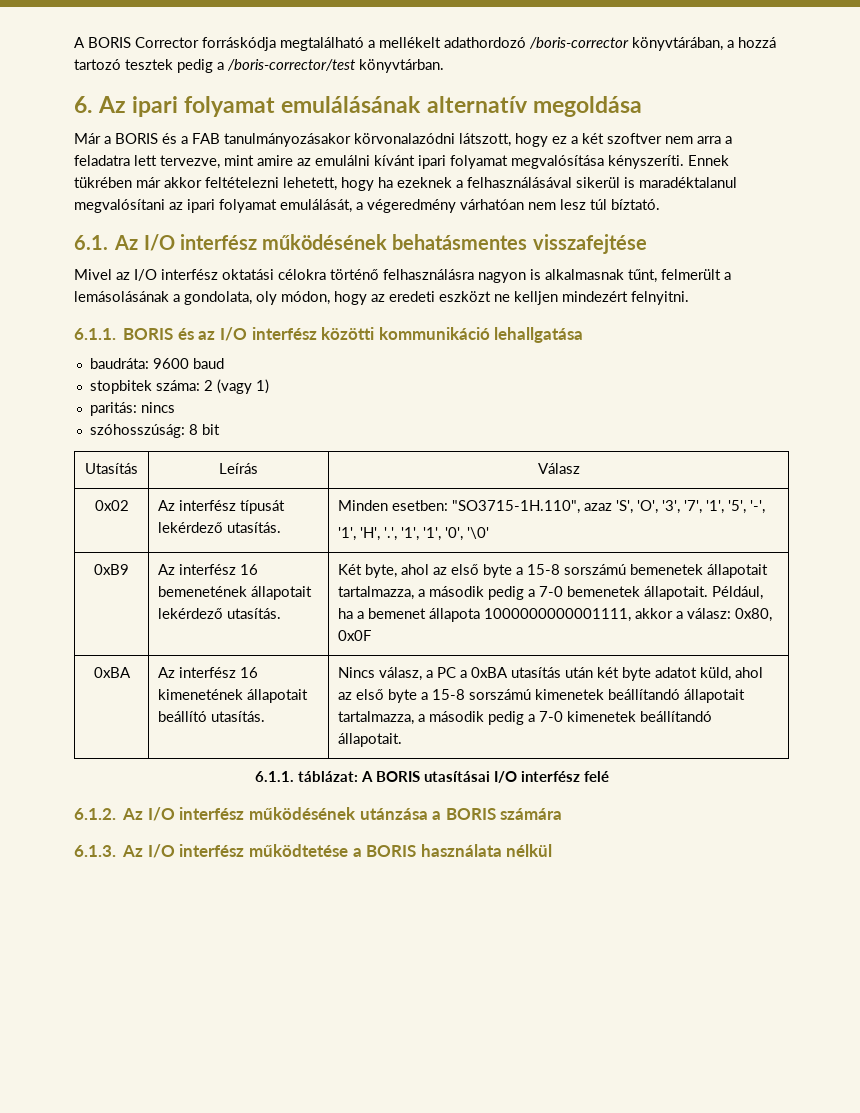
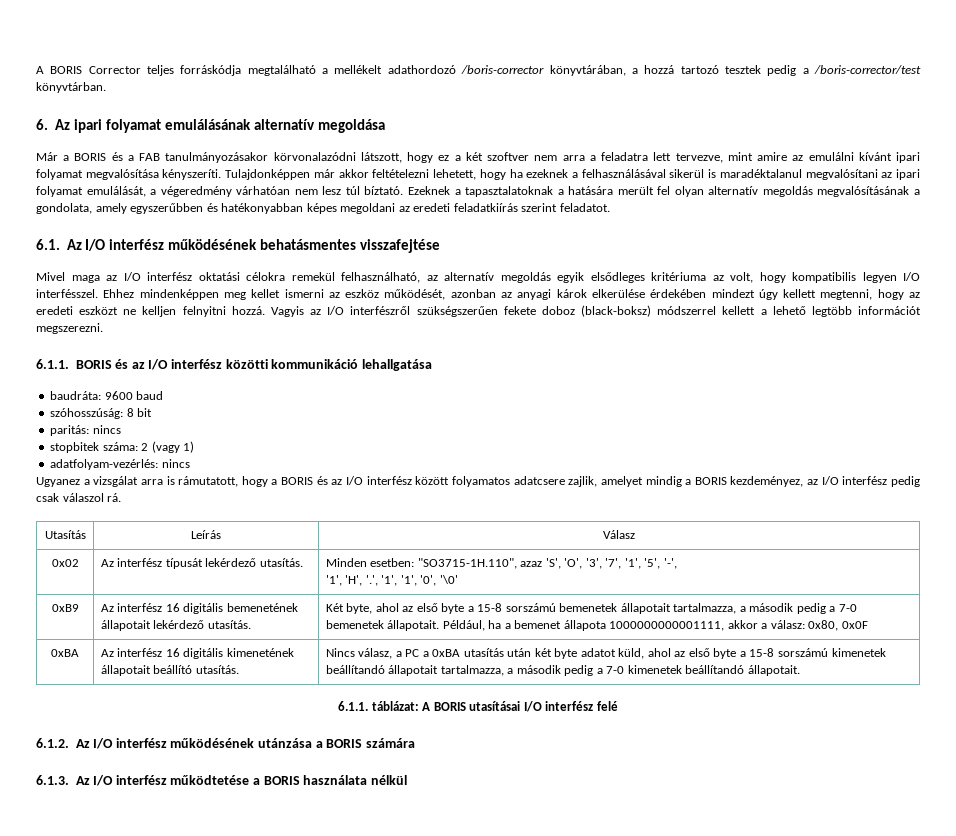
(199, 42) none -> [147,65,175,76] teljes
[688,155,729,166] [74,177,132,188] Ennek tükrében -> [225,169,311,180] Tulajdonképpen
(660, 204) none -> [407,186,920,197] [36,203,610,214] Ezeknek a tapasztalatoknak a hatására merült fel olyan alternatív megoldás megvalósításának a gondolata, amely egyszerűbben és hatékonyabban képes megoldani az eredeti feladatkiírás szerint feladatot.
(112, 274) none -> [71,275,100,283] maga
[330,269,731,283] [74,291,330,305] történő felhasználásra nagyon is alkalmasnak tűnt, felmerült a lemásolásának a gondolata, oly módon, -> [291,272,920,283] [36,289,873,300] remekül felhasználható, az alternatív megoldás egyik elsődleges kritériuma az volt, hogy kompatibilis legyen I/O interfésszel. Ehhez mindenképpen meg kellet ismerni az eszköz működését, azonban az anyagi károk elkerülése érdekében mindezt úgy kellett megtenni,
[562,291,689,305] mindezért felnyitni. -> [182,305,921,317] [36,323,103,334] felnyitni hozzá. Vagyis az I/O interfészről szükségszerűen fekete doboz (black-boksz) módszerrel kellett a lehető legtöbb információt megszerezni.
(224, 363) none -> [50,408,153,419] [50,425,121,436] // szóhosszúság: 8 bit // paritás: nincs
[89,402,175,416] [89,424,220,438] paritás: nincs // szóhosszúság: 8 bit -> [50,459,190,470] [36,476,920,487] [36,493,122,502] adatfolyam-vezérlés: nincs // Ugyanez a vizsgálat arra is rámutatott, hogy a BORIS és az I/O interfész között folyamatos adatcsere zajlik, amelyet mindig a BORIS kezdeményez, az I/O interfész pedig csak válaszol rá.
(259, 569) none -> [183,603,224,614] digitális
(259, 672) none -> [183,648,224,659] digitális

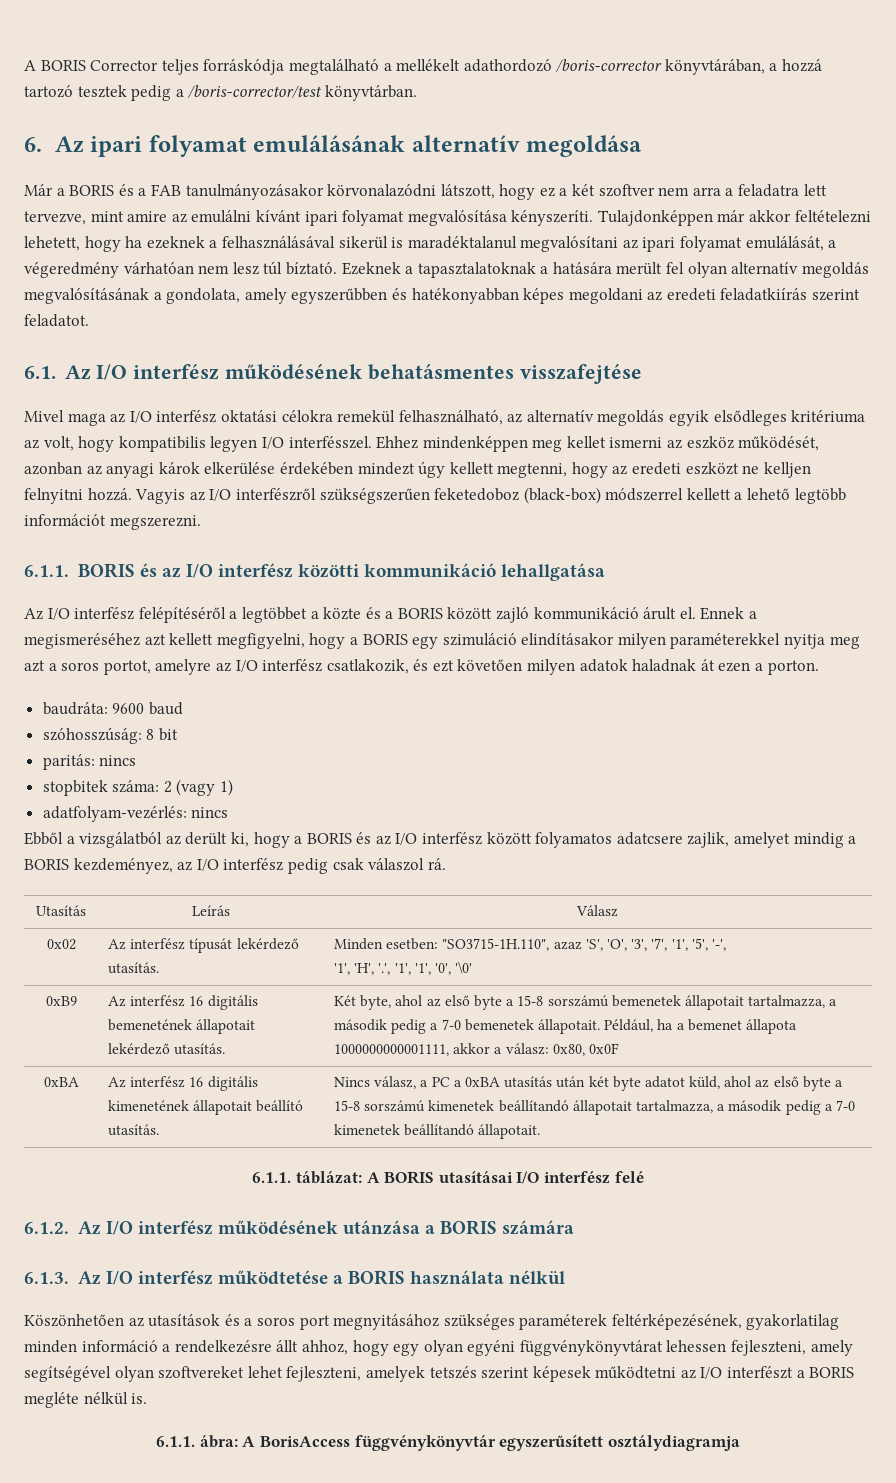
[503,305,652,317] fekete doboz (black-boksz) -> [434,487,601,504] feketedoboz (black-box)
(433, 365) none -> [24,607,758,623] [24,633,860,649] [24,659,819,675] // Az I/O interfész felépítéséről a legtöbbet a közte és a BORIS között zajló kommunikáció árult el. Ennek a megismeréséhez azt kellett megfigyelni, hogy a BORIS egy szimuláció elindításakor milyen paraméterekkel nyitja meg azt a soros portot, amelyre az I/O interfész csatlakozik, és ezt követően milyen adatok haladnak át ezen a porton.
[36,476,239,487] Ugyanez a vizsgálat arra is rámutatott, -> [24,832,249,848] Ebből a vizsgálatból az derült ki,
(408, 780) none -> [24,1314,840,1330] [24,1340,853,1356] [24,1366,855,1382] [24,1392,148,1408] [156,1435,740,1451] // Köszönhetően az utasítások és a soros port megnyitásához szükséges paraméterek feltérképezésének, gyakorlatilag minden információ a rendelkezésre állt ahhoz, hogy egy olyan egyéni függvénykönyvtárat lehessen fejleszteni, amely segítségével olyan szoftvereket lehet fejleszteni, amelyek tetszés szerint képesek működtetni az I/O interfészt a BORIS megléte nélkül is. // 6.1.1. ábra: A BorisAccess függvénykönyvtár egyszerűsített osztálydiagramja

